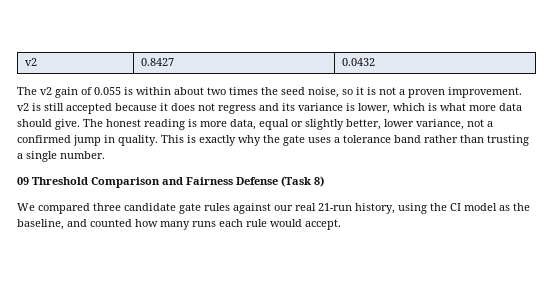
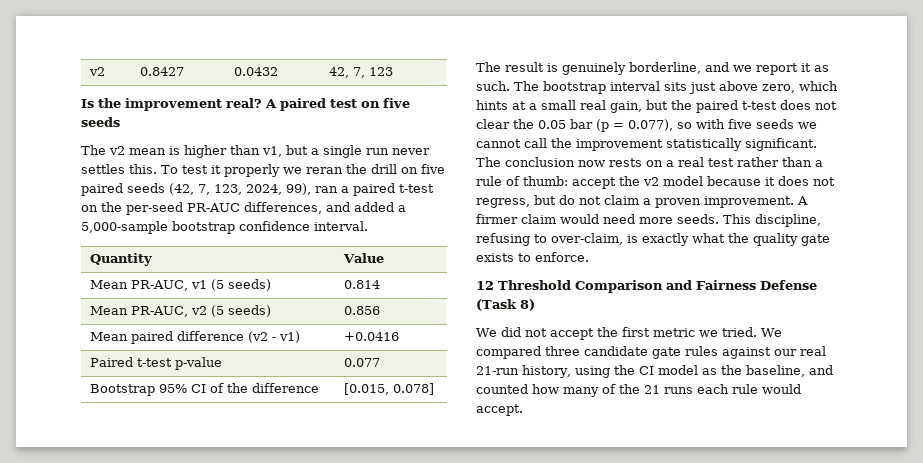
[17,87,522,98] [17,103,522,114] [17,119,493,130] [17,135,529,146] [17,151,105,162] [17,177,29,185] // The v2 gain of 0.055 is within about two times the seed noise, so it is not a proven improvement. v2 is still accepted because it does not regress and its variance is lower, which is what more data should give. The honest reading is more data, equal or slightly better, lower variance, not a confirmed jump in quality. This is exactly why the gate uses a tolerance band rather than trusting a single number. // 09 -> [328,67,393,78] [81,98,410,111] [81,117,120,127] [81,145,430,158] [81,164,445,177] [81,183,434,196] [81,202,406,215] [81,221,368,234] [89,253,152,266] [342,253,384,263] [89,279,271,291] [343,280,380,289] [89,305,271,317] [343,306,380,315] [89,331,300,344] [343,332,399,341] [89,357,222,370] [343,358,380,367] [89,383,319,396] [343,383,434,395] [476,62,829,75] [476,81,838,94] [476,100,837,113] [476,119,817,132] [476,138,817,151] [476,157,823,167] [476,176,835,189] [476,195,808,208] [476,214,821,227] [476,233,830,246] [476,252,589,262] [476,281,494,290] | 42, 7, 123 // Is the improvement real? A paired test on five seeds // The v2 mean is higher than v1, but a single run never settles this. To test it properly we reran the drill on five paired seeds (42, 7, 123, 2024, 99), ran a paired t-test on the per-seed PR-AUC differences, and added a 5,000-sample bootstrap confidence interval. // Quantity | Value // Mean PR-AUC, v1 (5 seeds) | 0.814 // Mean PR-AUC, v2 (5 seeds) | 0.856 // Mean paired difference (v2 - v1) | +0.0416 // Paired t-test p-value | 0.077 // Bootstrap 95% CI of the difference | [0.015, 0.078] // The result is genuinely borderline, and we report it as such. The bootstrap interval sits just above zero, which hints at a small real gain, but the paired t-test does not clear the 0.05 bar (p = 0.077), so with five seeds we cannot call the improvement statistically significant. The conclusion now rests on a real test rather than a rule of thumb: accept the v2 model because it does not regress, but do not claim a proven improvement. A firmer claim would need more seeds. This discipline, refusing to over-claim, is exactly what the quality gate exists to enforce. // 12
(35, 207) none -> [500,327,782,340] did not accept the first metric we tried. We
(190, 225) none -> [602,384,660,394] of the 21

